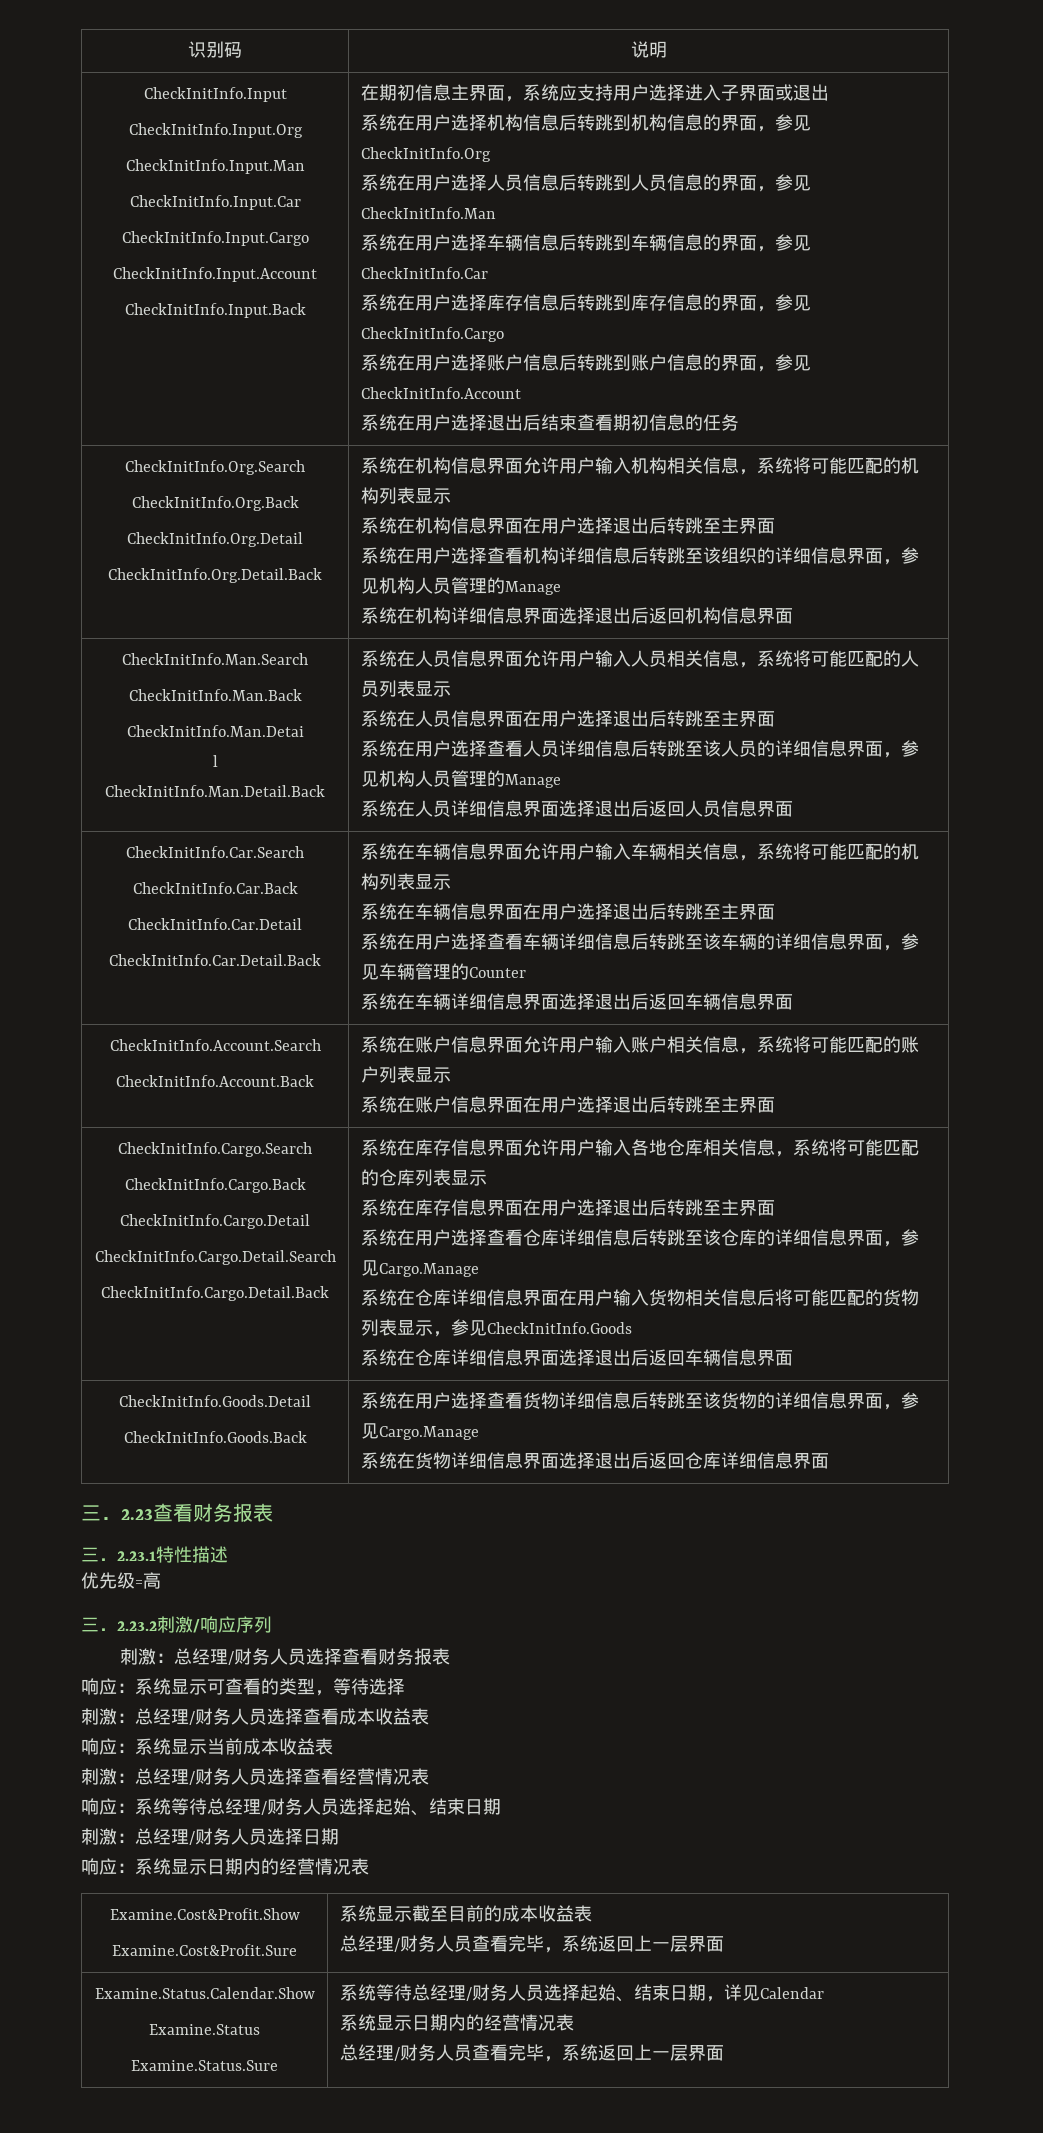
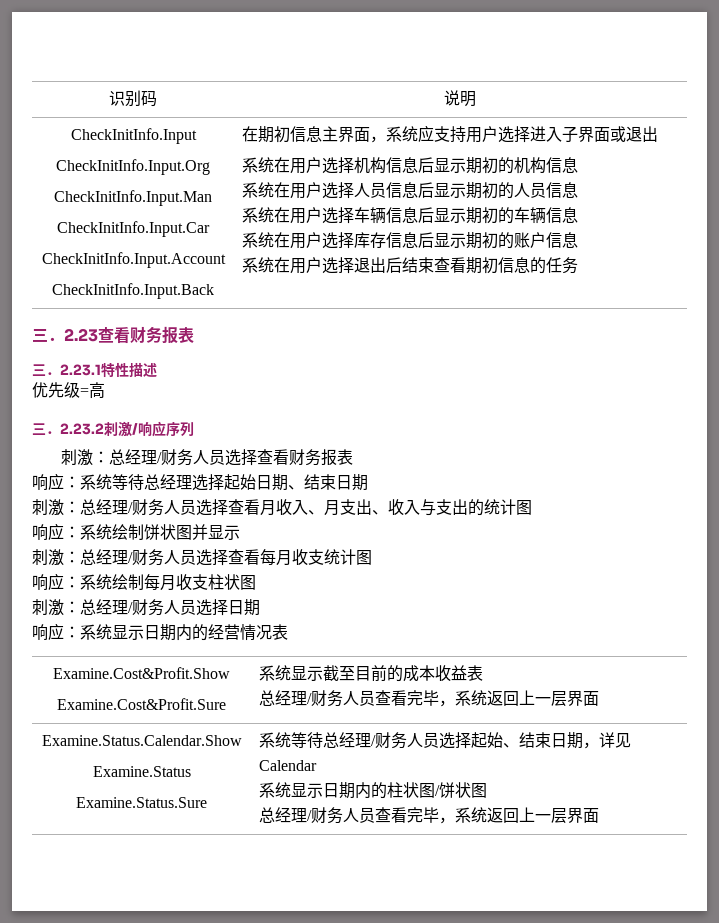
[121,231,309,246] // CheckInitInfo.Input.Cargo -> (210, 229) none
[576,114,811,132] [360,147,491,162] 转跳到机构信息的界面，参见CheckInitInfo.Org -> [433,157,578,174] 显示期初的机构信息
[576,174,811,192] [360,207,496,219] 转跳到人员信息的界面，参见CheckInitInfo.Man -> [433,182,578,199] 显示期初的人员信息
[576,234,811,252] [360,267,488,279] 转跳到车辆信息的界面，参见CheckInitInfo.Car -> [433,207,578,224] 显示期初的车辆信息
[576,294,811,312] [360,327,504,342] [360,354,811,372] [360,387,521,399] 转跳到库存信息的界面，参见CheckInitInfo.Cargo // 系统在用户选择账户信息后转跳到账户信息的界面，参见CheckInitInfo.Account -> [433,232,578,249] 显示期初的账户信息
[125,460,305,475] [131,496,299,511] [127,532,303,547] [108,568,322,583] [360,457,919,475] [360,487,451,504] [360,517,775,534] [360,547,919,565] [360,577,561,595] [360,607,793,624] [122,653,308,665] [128,689,302,701] [126,725,304,737] [212,755,218,767] [105,785,325,797] [360,650,919,668] [360,680,451,697] [360,710,775,727] [360,740,919,758] [360,770,561,788] [360,800,793,817] [126,846,304,858] [132,882,298,894] [128,918,302,930] [109,954,321,966] [360,843,919,861] [360,873,451,890] [360,903,775,920] [360,933,919,951] [360,963,526,980] [360,993,793,1010] [109,1039,321,1051] [116,1075,314,1087] [360,1036,919,1054] [360,1066,451,1083] [360,1096,775,1113] [118,1142,312,1157] [124,1178,306,1193] [120,1214,310,1229] [94,1250,336,1265] [101,1286,329,1301] [360,1139,919,1157] [360,1169,487,1186] [360,1199,775,1216] [360,1229,919,1247] [360,1260,479,1277] [360,1289,919,1306] [360,1319,632,1337] [360,1349,793,1366] [119,1395,311,1407] [123,1431,307,1443] [360,1392,919,1410] [360,1423,479,1440] [360,1452,829,1469] // CheckInitInfo.Org.Search // CheckInitInfo.Org.Back // CheckInitInfo.Org.Detail // CheckInitInfo.Org.Detail.Back | 系统在机构信息界面允许用户输入机构相关信息，系统将可能匹配的机构列表显示 // 系统在机构信息界面在用户选择退出后转跳至主界面 // 系统在用户选择查看机构详细信息后转跳至该组织的详细信息界面，参见机构人员管理的Manage // 系统在机构详细信息界面选择退出后返回机构信息界面 // CheckInitInfo.Man.Search // CheckInitInfo.Man.Back // CheckInitInfo.Man.Detai // l // CheckInitInfo.Man.Detail.Back | 系统在人员信息界面允许用户输入人员相关信息，系统将可能匹配的人员列表显示 // 系统在人员信息界面在用户选择退出后转跳至主界面 // 系统在用户选择查看人员详细信息后转跳至该人员的详细信息界面，参见机构人员管理的Manage // 系统在人员详细信息界面选择退出后返回人员信息界面 // CheckInitInfo.Car.Search // CheckInitInfo.Car.Back // CheckInitInfo.Car.Detail // CheckInitInfo.Car.Detail.Back | 系统在车辆信息界面允许用户输入车辆相关信息，系统将可能匹配的机构列表显示 // 系统在车辆信息界面在用户选择退出后转跳至主界面 // 系统在用户选择查看车辆详细信息后转跳至该车辆的详细信息界面，参见车辆管理的Counter // 系统在车辆详细信息界面选择退出后返回车辆信息界面 // CheckInitInfo.Account.Search // CheckInitInfo.Account.Back | 系统在账户信息界面允许用户输入账户相关信息，系统将可能匹配的账户列表显示 // 系统在账户信息界面在用户选择退出后转跳至主界面 // CheckInitInfo.Cargo.Search // CheckInitInfo.Cargo.Back // CheckInitInfo.Cargo.Detail // CheckInitInfo.Cargo.Detail.Search // CheckInitInfo.Cargo.Detail.Back | 系统在库存信息界面允许用户输入各地仓库相关信息，系统将可能匹配的仓库列表显示 // 系统在库存信息界面在用户选择退出后转跳至主界面 // 系统在用户选择查看仓库详细信息后转跳至该仓库的详细信息界面，参见Cargo.Manage // 系统在仓库详细信息界面在用户输入货物相关信息后将可能匹配的货物列表显示，参见CheckInitInfo.Goods // 系统在仓库详细信息界面选择退出后返回车辆信息界面 // CheckInitInfo.Goods.Detail // CheckInitInfo.Goods.Back | 系统在用户选择查看货物详细信息后转跳至该货物的详细信息界面，参见Cargo.Manage // 系统在货物详细信息界面选择退出后返回仓库详细信息界面 -> (578, 265) none
[171,1678,405,1696] [81,1708,429,1725] [81,1738,333,1755] [81,1768,429,1785] [81,1798,501,1816] 显示可查看的类型，等待选择 // 刺激：总经理/财务人员选择查看成本收益表 // 响应：系统显示当前成本收益表 // 刺激：总经理/财务人员选择查看经营情况表 // 响应：系统等待总经理/财务人员选择起始、结束日期 -> [112,474,368,491] [32,499,532,516] [32,523,240,541] [32,549,372,566] [32,573,256,591] 等待总经理选择起始日期、结束日期 // 刺激：总经理/财务人员选择查看月收入、月支出、收入与支出的统计图 // 响应：系统绘制饼状图并显示 // 刺激：总经理/财务人员选择查看每月收支统计图 // 响应：系统绘制每月收支柱状图
[483,2014,574,2031] 经营情况表 -> [386,782,487,798] 柱状图/饼状图

